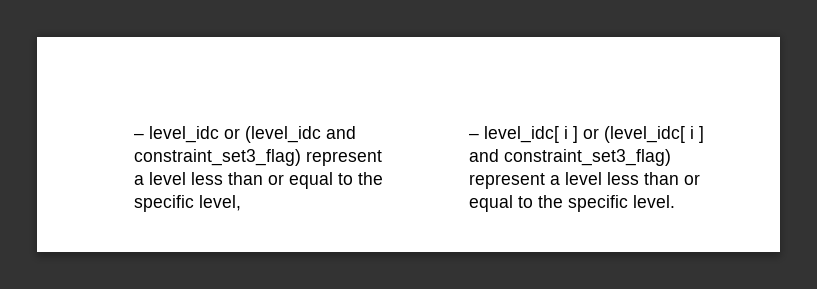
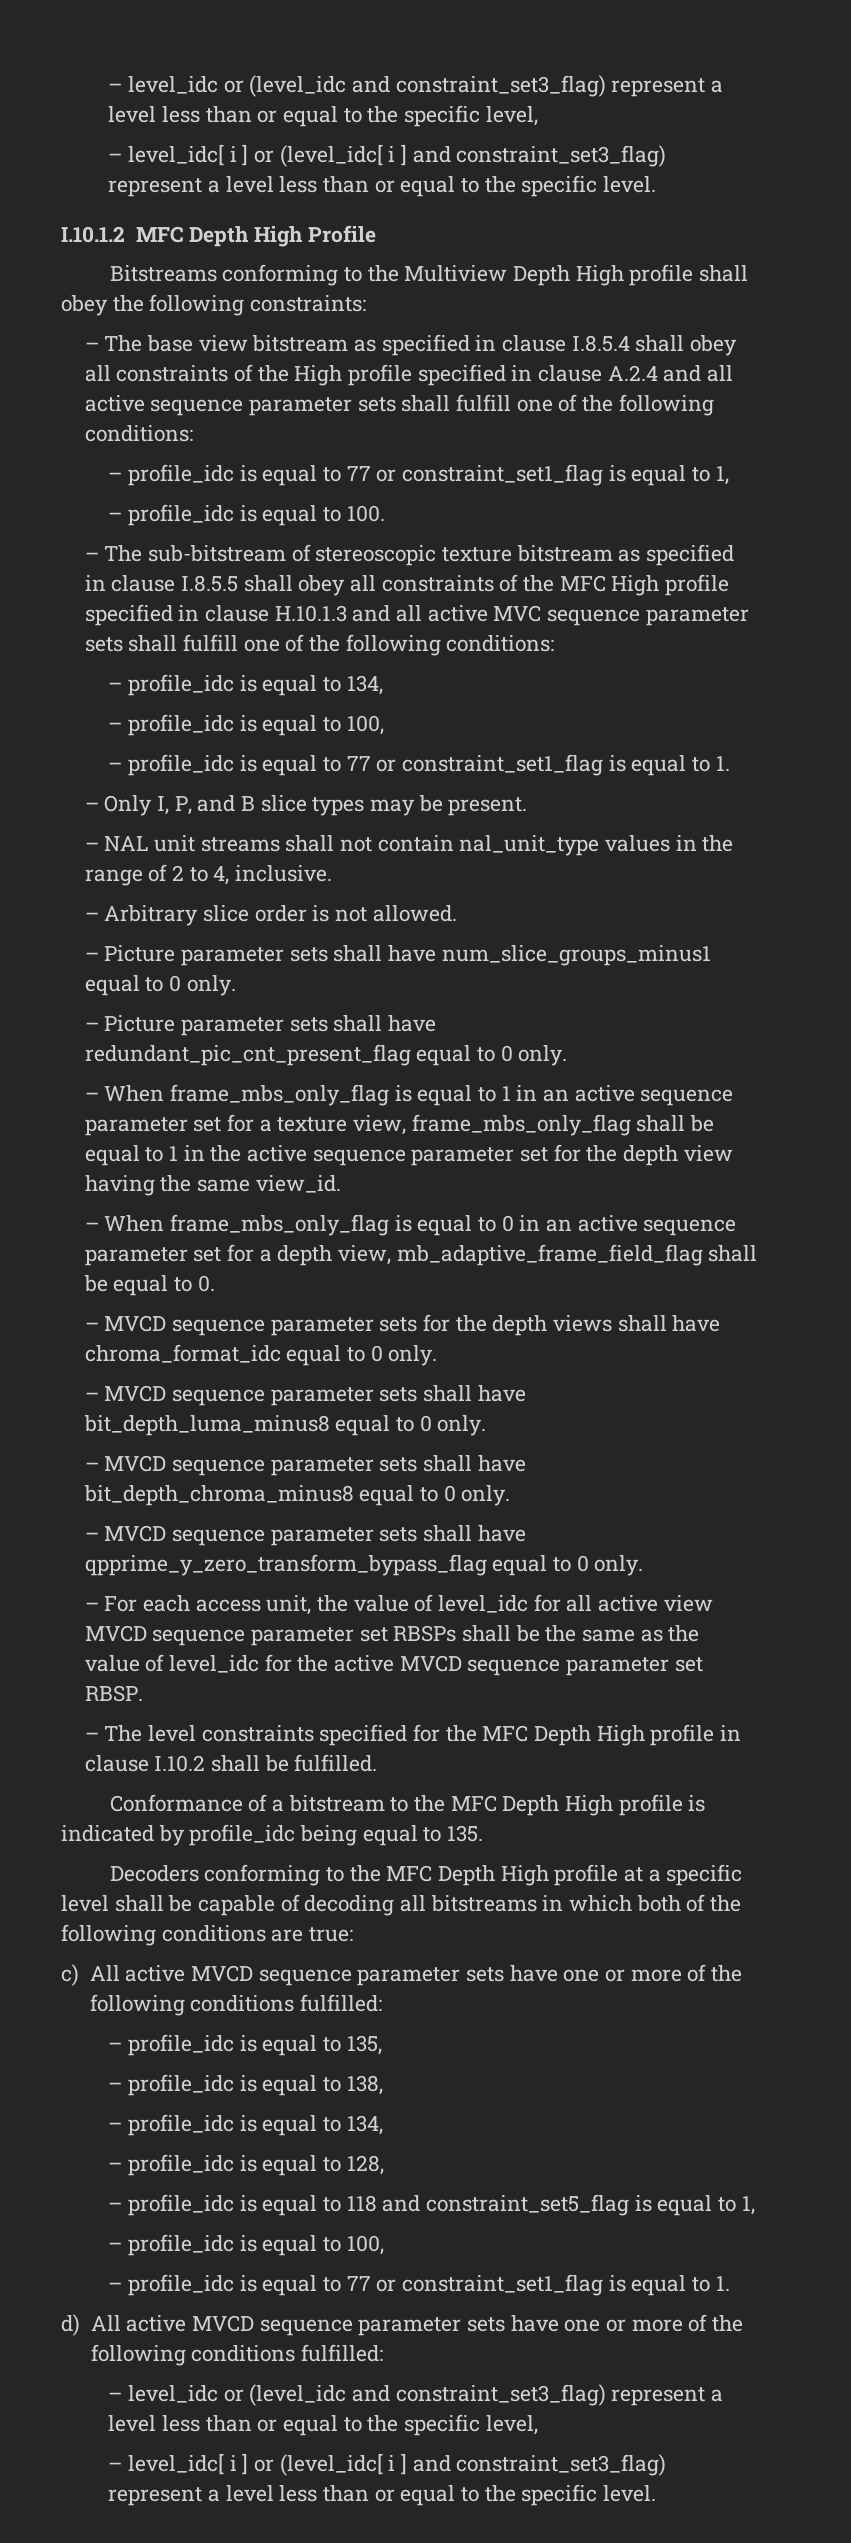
(675, 201) none -> [61,225,376,247] [109,264,748,286] [61,294,367,316] [84,334,738,356] [84,364,734,386] [84,394,714,416] [84,425,193,442] [108,464,729,486] [108,504,385,526] [84,544,735,566] [84,574,730,596] [84,604,749,626] [84,634,555,656] [108,674,383,696] [108,714,384,736] [108,754,730,776] [84,795,528,816] [84,835,734,856] [84,864,333,886] [84,905,457,926] [84,945,711,966] [84,975,236,996] [84,1015,437,1036] [84,1044,568,1066] [84,1084,734,1106] [84,1114,715,1136] [84,1144,733,1166] [84,1175,341,1196] [84,1214,737,1236] [84,1244,758,1266] [83,1275,215,1296] [84,1314,721,1336] [84,1344,438,1366] [84,1385,526,1406] [83,1415,487,1436] [84,1455,526,1476] [83,1485,511,1506] [84,1525,526,1546] [84,1554,644,1576] [84,1594,713,1615] [84,1625,700,1646] [84,1654,703,1676] [84,1685,143,1702] [84,1724,742,1746] [84,1754,378,1772] [109,1794,706,1816] [61,1824,484,1846] [109,1864,743,1886] [61,1894,742,1916] [61,1924,354,1946] [61,1964,742,1986] [89,1994,382,2016] [108,2034,382,2056] [108,2074,383,2096] [108,2114,383,2136] [108,2154,384,2176] [108,2194,755,2216] [108,2234,384,2256] [108,2274,730,2296] [61,2314,743,2336] [90,2344,383,2366] [108,2384,724,2406] [108,2414,538,2436] [108,2453,667,2476] [108,2484,657,2506] // I.10.1.2 MFC Depth High Profile // Bitstreams conforming to the Multiview Depth High profile shall obey the following constraints: // – The base view bitstream as specified in clause I.8.5.4 shall obey all constraints of the High profile specified in clause A.2.4 and all active sequence parameter sets shall fulfill one of the following conditions: // – profile_idc is equal to 77 or constraint_set1_flag is equal to 1, // – profile_idc is equal to 100. // – The sub-bitstream of stereoscopic texture bitstream as specified in clause I.8.5.5 shall obey all constraints of the MFC High profile specified in clause H.10.1.3 and all active MVC sequence parameter sets shall fulfill one of the following conditions: // – profile_idc is equal to 134, // – profile_idc is equal to 100, // – profile_idc is equal to 77 or constraint_set1_flag is equal to 1. // – Only I, P, and B slice types may be present. // – NAL unit streams shall not contain nal_unit_type values in the range of 2 to 4, inclusive. // – Arbitrary slice order is not allowed. // – Picture parameter sets shall have num_slice_groups_minus1 equal to 0 only. // – Picture parameter sets shall have redundant_pic_cnt_present_flag equal to 0 only. // – When frame_mbs_only_flag is equal to 1 in an active sequence parameter set for a texture view, frame_mbs_only_flag shall be equal to 1 in the active sequence parameter set for the depth view having the same view_id. // – When frame_mbs_only_flag is equal to 0 in an active sequence parameter set for a depth view, mb_adaptive_frame_field_flag shall be equal to 0. // – MVCD sequence parameter sets for the depth views shall have chroma_format_idc equal to 0 only. // – MVCD sequence parameter sets shall have bit_depth_luma_minus8 equal to 0 only. // – MVCD sequence parameter sets shall have bit_depth_chroma_minus8 equal to 0 only. // – MVCD sequence parameter sets shall have qpprime_y_zero_transform_bypass_flag equal to 0 only. // – For each access unit, the value of level_idc for all active view MVCD sequence parameter set RBSPs shall be the same as the value of level_idc for the active MVCD sequence parameter set RBSP. // – The level constraints specified for the MFC Depth High profile in clause I.10.2 shall be fulfilled. // Conformance of a bitstream to the MFC Depth High profile is indicated by profile_idc being equal to 135. // Decoders conforming to the MFC Depth High profile at a specific level shall be capable of decoding all bitstreams in which both of the following conditions are true: // c) All active MVCD sequence parameter sets have one or more of the following conditions fulfilled: // – profile_idc is equal to 135, // – profile_idc is equal to 138, // – profile_idc is equal to 134, // – profile_idc is equal to 128, // – profile_idc is equal to 118 and constraint_set5_flag is equal to 1, // – profile_idc is equal to 100, // – profile_idc is equal to 77 or constraint_set1_flag is equal to 1. // d) All active MVCD sequence parameter sets have one or more of the following conditions fulfilled: // – level_idc or (level_idc and constraint_set3_flag) represent a level less than or equal to the specific level, // – level_idc[ i ] or (level_idc[ i ] and constraint_set3_flag) represent a level less than or equal to the specific level.

